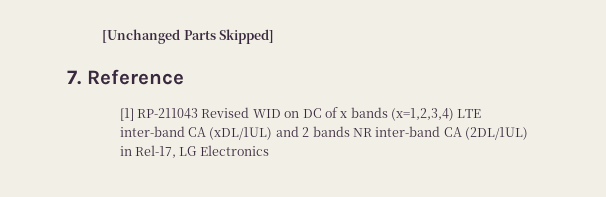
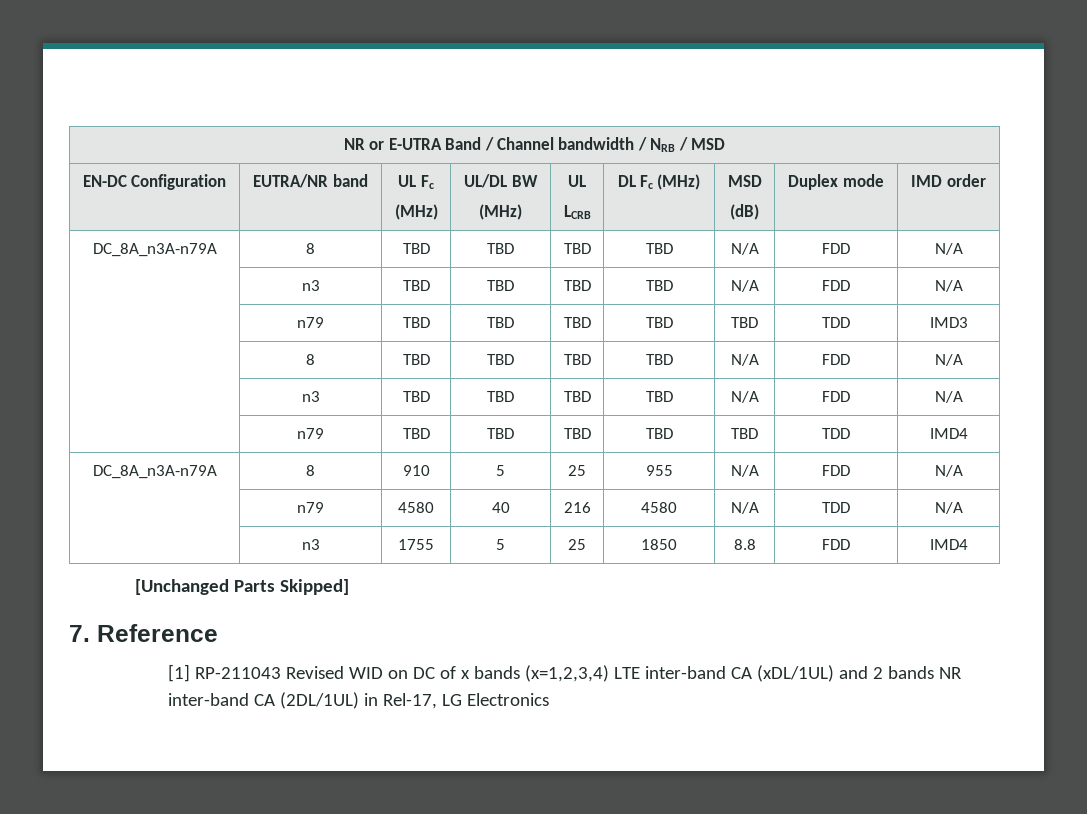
(102, 36) none -> [343,137,726,152] [82,174,227,190] [253,174,368,188] [398,175,434,189] [394,204,438,220] [464,174,538,188] [479,204,522,220] [568,175,586,187] [563,205,591,219] [617,174,701,190] [727,175,762,187] [730,204,759,220] [788,174,884,190] [911,174,986,187] [92,243,217,257] [306,243,315,254] [402,243,430,254] [487,243,514,254] [563,243,591,254] [645,243,673,254] [730,243,759,255] [822,243,850,254] [934,243,963,255] [301,280,320,291] [402,280,430,291] [487,280,514,291] [563,280,591,291] [645,280,673,291] [730,280,759,292] [822,280,850,291] [934,280,963,292] [297,317,324,328] [402,317,430,328] [487,317,514,328] [563,317,591,328] [645,317,673,328] [731,317,758,328] [822,317,850,328] [929,317,968,328] [306,354,315,365] [402,354,430,365] [487,354,514,365] [563,354,591,365] [645,354,673,365] [730,354,759,366] [822,354,850,365] [934,354,963,366] [301,391,320,402] [402,391,430,402] [487,391,514,402] [563,391,591,402] [645,391,673,402] [730,391,759,403] [822,391,850,402] [934,391,963,403] [297,428,324,439] [402,428,430,439] [487,428,514,439] [563,428,591,439] [645,428,673,439] [731,428,758,439] [822,428,850,439] [929,428,968,439] [92,465,217,479] [306,465,315,476] [402,465,430,476] [496,465,505,476] [568,465,586,476] [645,465,673,476] [730,465,759,477] [822,465,850,476] [934,465,963,477] [297,502,324,513] [398,502,434,513] [491,502,510,513] [563,502,591,513] [641,502,677,513] [730,502,759,514] [822,502,850,513] [934,502,963,514] [301,539,320,550] [398,539,434,550] [496,539,505,550] [568,539,586,550] [641,539,677,550] [733,539,756,550] [822,539,850,550] [929,539,968,550] NR or E-UTRA Band / Channel bandwidth / NRB / MSD // EN-DC Configuration | EUTRA/NR band | UL Fc // (MHz) | UL/DL BW // (MHz) | UL // LCRB | DL Fc (MHz) | MSD // (dB) | Duplex mode | IMD order // DC_8A_n3A-n79A | 8 | TBD | TBD | TBD | TBD | N/A | FDD | N/A // | n3 | TBD | TBD | TBD | TBD | N/A | FDD | N/A // | n79 | TBD | TBD | TBD | TBD | TBD | TDD | IMD3 // | 8 | TBD | TBD | TBD | TBD | N/A | FDD | N/A // | n3 | TBD | TBD | TBD | TBD | N/A | FDD | N/A // | n79 | TBD | TBD | TBD | TBD | TBD | TDD | IMD4 // DC_8A_n3A-n79A | 8 | 910 | 5 | 25 | 955 | N/A | FDD | N/A // | n79 | 4580 | 40 | 216 | 4580 | N/A | TDD | N/A // | n3 | 1755 | 5 | 25 | 1850 | 8.8 | FDD | IMD4 //

